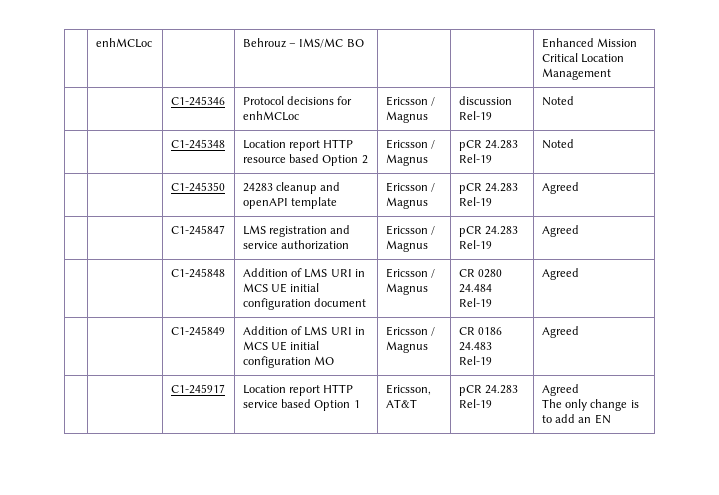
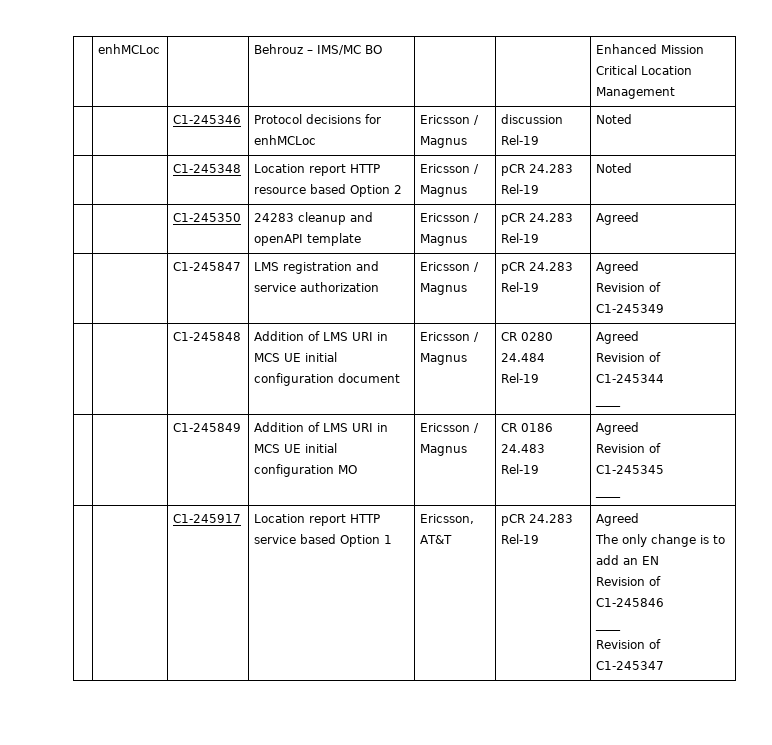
(579, 231) none -> [596,282,662,292] [596,304,665,313] // Revision of C1-245349
(579, 274) none -> [596,352,662,362] [596,374,665,383] [595,404,622,407] // Revision of C1-245344 // ____
(579, 332) none -> [596,443,662,453] [596,465,665,474] [595,495,622,498] // Revision of C1-245345 // ____
(611, 419) none -> [596,576,662,586] [596,598,665,607] [595,628,622,631] [596,639,662,649] [596,661,665,670] // Revision of C1-245846 // ____ // Revision of C1-245347

